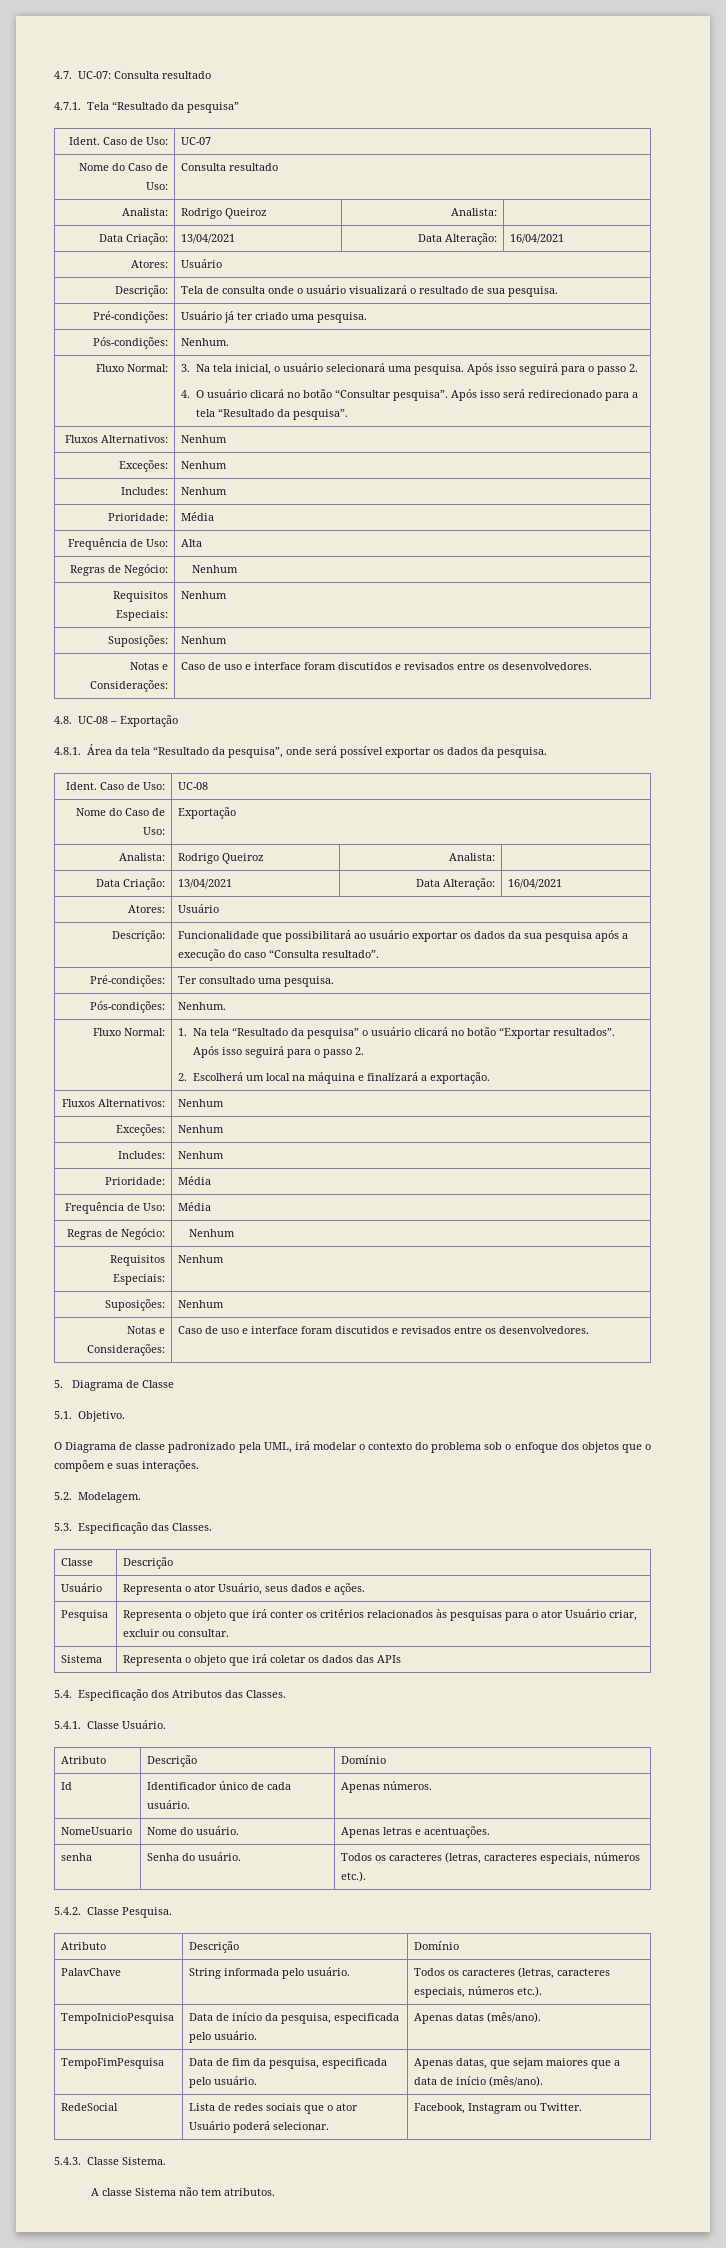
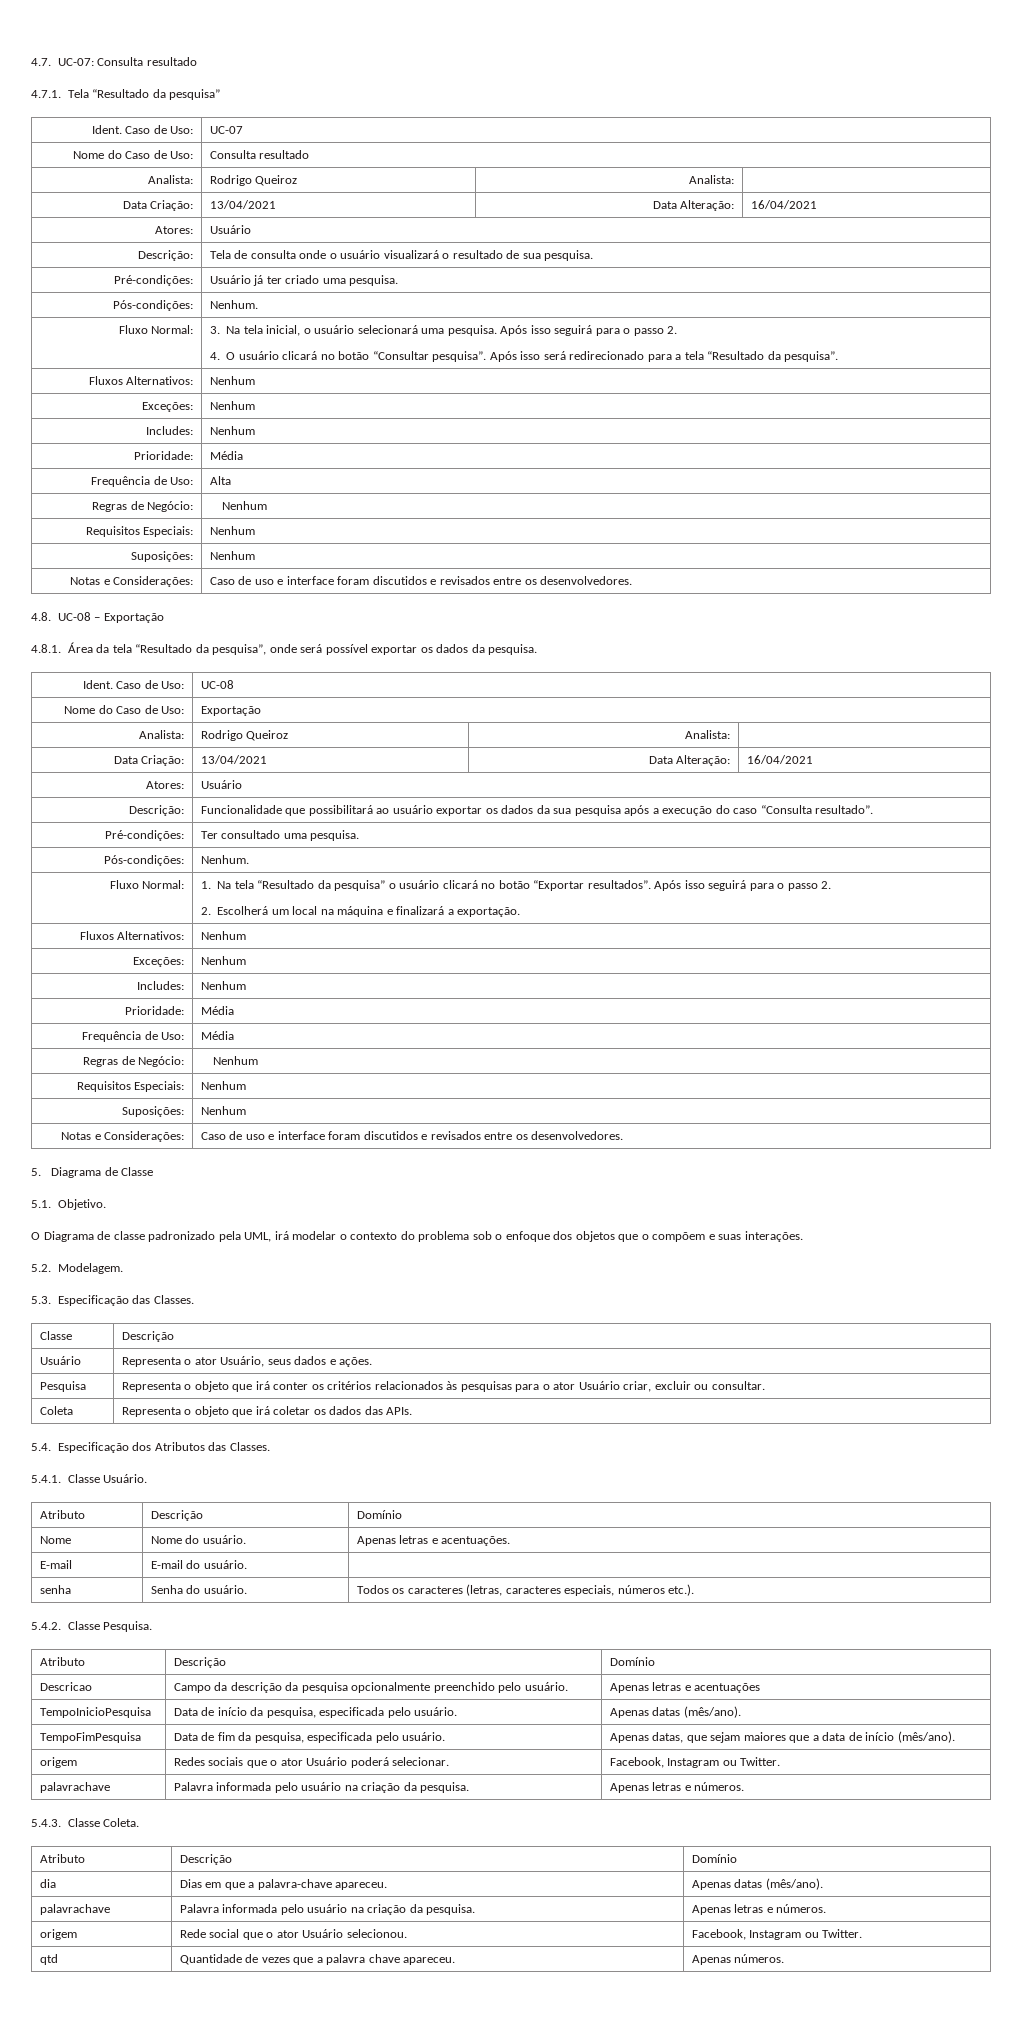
[61,1655,103,1663] Sistema -> [39,1406,73,1415] Coleta
[377,1655,402,1663] APIs -> [386,1407,413,1415] APIs.
[61,1782,73,1790] [147,1781,292,1790] [147,1800,191,1809] [341,1781,433,1793] [61,1827,133,1835] Id | Identificador único de cada usuário. | Apenas números. // NomeUsuario -> [39,1536,71,1544] Nome
(491, 1832) none -> [39,1560,72,1569] [150,1560,247,1569] // E-mail | E-mail do usuário. |
[61,1968,122,1976] [189,1967,351,1979] [414,1967,611,1979] [414,1986,543,1998] PalavChave | String informada pelo usuário. | Todos os caracteres (letras, caracteres especiais, números etc.). -> [39,1682,92,1691] [173,1682,568,1693] [609,1682,761,1693] Descricao | Campo da descrição da pesquisa opcionalmente preenchido pelo usuário. | Apenas letras e acentuações
[61,2103,119,2111] [189,2103,264,2111] RedeSocial | Lista de redes -> [39,1757,77,1768] [173,1757,205,1766] origem | Redes
[54,2157,166,2165] [90,2187,275,2196] // 5.4.3. Classe Sistema. // A classe Sistema não tem atributos. -> [39,1782,110,1793] [173,1782,470,1793] [609,1782,745,1793] [31,1818,140,1827] [39,1854,85,1863] [179,1854,232,1865] [691,1854,737,1863] [39,1879,56,1888] [179,1879,388,1890] [691,1878,823,1890] [39,1904,110,1915] [179,1904,476,1915] [691,1904,827,1915] [39,1929,77,1940] [179,1929,407,1940] [691,1929,863,1940] [39,1954,58,1965] [179,1954,456,1965] [691,1954,785,1965] // palavrachave | Palavra informada pelo usuário na criação da pesquisa. | Apenas letras e números. // 5.4.3. Classe Coleta. // Atributo | Descrição | Domínio // dia | Dias em que a palavra-chave apareceu. | Apenas datas (mês/ano). // palavrachave | Palavra informada pelo usuário na criação da pesquisa. | Apenas letras e números. // origem | Rede social que o ator Usuário selecionou. | Facebook, Instagram ou Twitter. // qtd | Quantidade de vezes que a palavra chave apareceu. | Apenas números.

